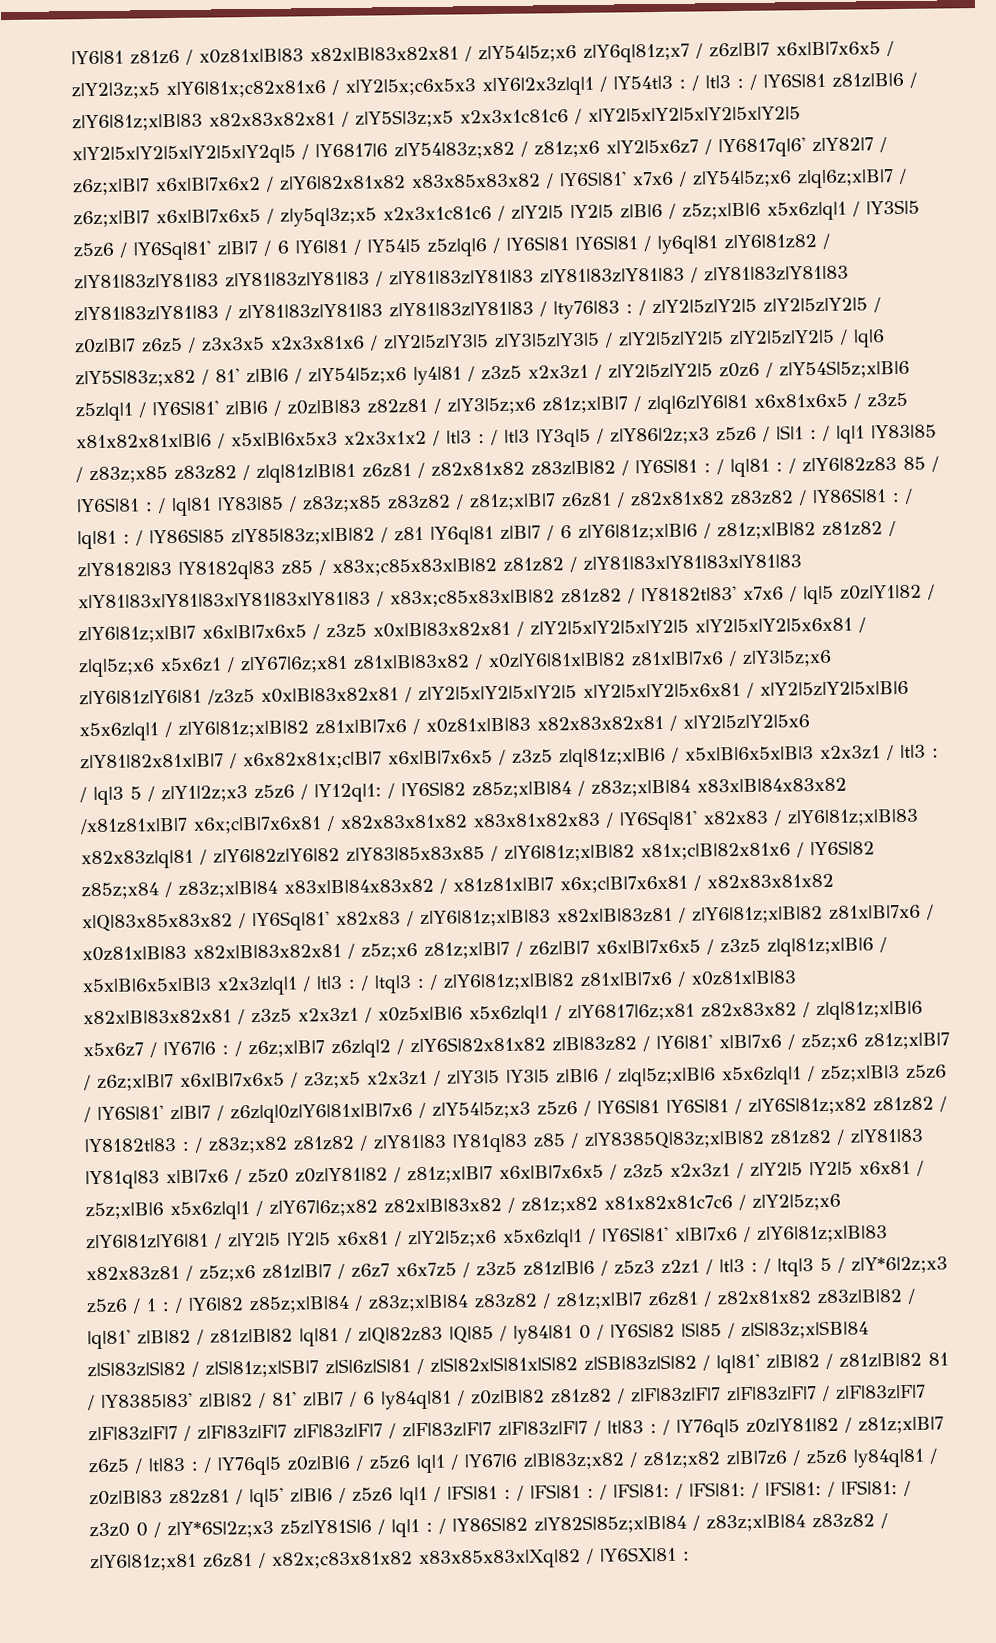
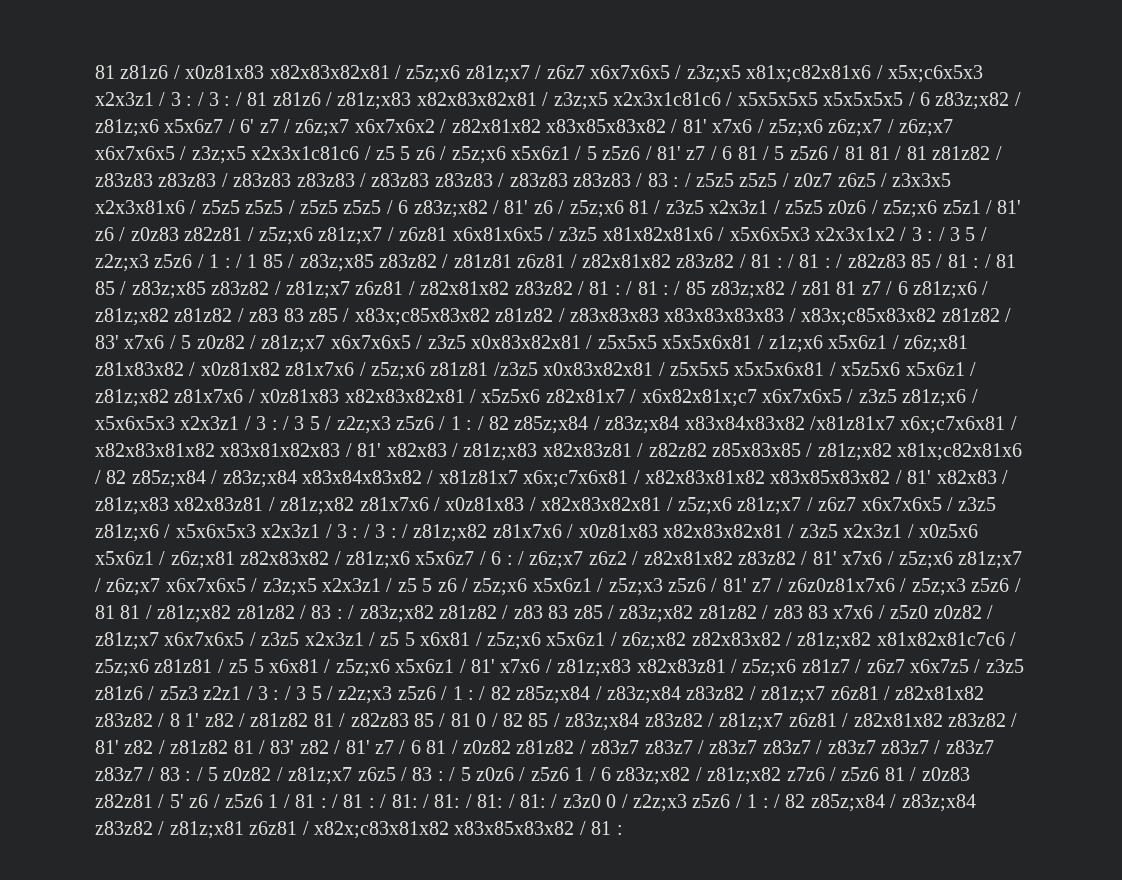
[71,41,894,65] [71,72,917,100] [72,106,801,132] [72,137,887,166] [73,168,907,196] [73,199,920,228] [73,233,830,261] [74,265,849,290] [74,297,881,322] [74,338,136,354] |Y6|81 z81z6 / x0z81x|B|83 x82x|B|83x82x81 / z|Y54|5z;x6 z|Y6q|81z;x7 / z6z|B|7 x6x|B|7x6x5 / z|Y2|3z;x5 x|Y6|81x;c82x81x6 / x|Y2|5x;c6x5x3 x|Y6|2x3z|q|1 / |Y54t|3 : / |t|3 : / |Y6S|81 z81z|B|6 / z|Y6|81z;x|B|83 x82x83x82x81 / z|Y5S|3z;x5 x2x3x1c81c6 / x|Y2|5x|Y2|5x|Y2|5x|Y2|5 x|Y2|5x|Y2|5x|Y2|5x|Y2q|5 / |Y6817|6 z|Y54|83z;x82 / z81z;x6 x|Y2|5x6z7 / |Y6817q|6' z|Y82|7 / z6z;x|B|7 x6x|B|7x6x2 / z|Y6|82x81x82 x83x85x83x82 / |Y6S|81' x7x6 / z|Y54|5z;x6 z|q|6z;x|B|7 / z6z;x|B|7 x6x|B|7x6x5 / z|y5q|3z;x5 x2x3x1c81c6 / z|Y2|5 |Y2|5 z|B|6 / z5z;x|B|6 x5x6z|q|1 / |Y3S|5 z5z6 / |Y6Sq|81' z|B|7 / 6 |Y6|81 / |Y54|5 z5z|q|6 / |Y6S|81 |Y6S|81 / |y6q|81 z|Y6|81z82 / z|Y81|83z|Y81|83 z|Y81|83z|Y81|83 / z|Y81|83z|Y81|83 z|Y81|83z|Y81|83 / z|Y81|83z|Y81|83 z|Y81|83z|Y81|83 / z|Y81|83z|Y81|83 z|Y81|83z|Y81|83 / |ty76|83 : / z|Y2|5z|Y2|5 z|Y2|5z|Y2|5 / z0z|B|7 -> [95,65,983,83] [95,92,1021,110] [95,119,954,137] [95,146,1002,164] [95,173,833,187] 81 z81z6 / x0z81x83 x82x83x82x81 / z5z;x6 z81z;x7 / z6z7 x6x7x6x5 / z3z;x5 x81x;c82x81x6 / x5x;c6x5x3 x2x3z1 / 3 : / 3 : / 81 z81z6 / z81z;x83 x82x83x82x81 / z3z;x5 x2x3x1c81c6 / x5x5x5x5 x5x5x5x5 / 6 z83z;x82 / z81z;x6 x5x6z7 / 6' z7 / z6z;x7 x6x7x6x2 / z82x81x82 x83x85x83x82 / 81' x7x6 / z5z;x6 z6z;x7 / z6z;x7 x6x7x6x5 / z3z;x5 x2x3x1c81c6 / z5 5 z6 / z5z;x6 x5x6z1 / 5 z5z6 / 81' z7 / 6 81 / 5 z5z6 / 81 81 / 81 z81z82 / z83z83 z83z83 / z83z83 z83z83 / z83z83 z83z83 / z83z83 z83z83 / 83 : / z5z5 z5z5 / z0z7
[383,329,885,350] [75,359,910,388] [75,392,908,422] [76,431,338,449] z|Y2|5z|Y3|5 z|Y3|5z|Y3|5 / z|Y2|5z|Y2|5 z|Y2|5z|Y2|5 / |q|6 z|Y5S|83z;x82 / 81' z|B|6 / z|Y54|5z;x6 |y4|81 / z3z5 x2x3z1 / z|Y2|5z|Y2|5 z0z6 / z|Y54S|5z;x|B|6 z5z|q|1 / |Y6S|81' z|B|6 / z0z|B|83 z82z81 / z|Y3|5z;x6 z81z;x|B|7 / z|q|6z|Y6|81 x6x81x6x5 / z3z5 x81x82x81x|B|6 / x5x|B|6x5x3 -> [201,200,1022,218] [95,227,810,245] z5z5 z5z5 / z5z5 z5z5 / 6 z83z;x82 / 81' z6 / z5z;x6 81 / z3z5 x2x3z1 / z5z5 z0z6 / z5z;x6 z5z1 / 81' z6 / z0z83 z82z81 / z5z;x6 z81z;x7 / z6z81 x6x81x6x5 / z3z5 x81x82x81x6 / x5x6x5x3
[446,424,937,448] [75,456,939,484] [76,488,913,517] [77,521,896,550] [77,554,802,580] [78,584,935,609] [78,617,866,644] [78,649,832,678] [79,680,909,706] [79,714,810,742] [80,744,939,770] [79,777,847,806] [79,816,322,835] |t|3 : / |t|3 |Y3q|5 / z|Y86|2z;x3 z5z6 / |S|1 : / |q|1 |Y83|85 / z83z;x85 z83z82 / z|q|81z|B|81 z6z81 / z82x81x82 z83z|B|82 / |Y6S|81 : / |q|81 : / z|Y6|82z83 85 / |Y6S|81 : / |q|81 |Y83|85 / z83z;x85 z83z82 / z81z;x|B|7 z6z81 / z82x81x82 z83z82 / |Y86S|81 : / |q|81 : / |Y86S|85 z|Y85|83z;x|B|82 / z81 |Y6q|81 z|B|7 / 6 z|Y6|81z;x|B|6 / z81z;x|B|82 z81z82 / z|Y8182|83 |Y8182q|83 z85 / x83x;c85x83x|B|82 z81z82 / z|Y81|83x|Y81|83x|Y81|83 x|Y81|83x|Y81|83x|Y81|83x|Y81|83 / x83x;c85x83x|B|82 z81z82 / |Y8182t|83' x7x6 / |q|5 z0z|Y1|82 / z|Y6|81z;x|B|7 x6x|B|7x6x5 / z3z5 x0x|B|83x82x81 / z|Y2|5x|Y2|5x|Y2|5 x|Y2|5x|Y2|5x6x81 / z|q|5z;x6 x5x6z1 / z|Y67|6z;x81 z81x|B|83x82 / x0z|Y6|81x|B|82 z81x|B|7x6 / z|Y3|5z;x6 z|Y6|81z|Y6|81 /z3z5 x0x|B|83x82x81 / z|Y2|5x|Y2|5x|Y2|5 x|Y2|5x|Y2|5x6x81 / x|Y2|5z|Y2|5x|B|6 x5x6z|q|1 / z|Y6|81z;x|B|82 z81x|B|7x6 / x0z81x|B|83 x82x83x82x81 / x|Y2|5z|Y2|5x6 z|Y81|82x81x|B|7 / x6x82x81x;c|B|7 x6x|B|7x6x5 / z3z5 z|q|81z;x|B|6 / x5x|B|6x5x|B|3 x2x3z1 / |t|3 : / |q|3 5 / z|Y1|2z;x3 z5z6 / |Y12q|1: / |Y6S|82 z85z;x|B|84 / z83z;x|B|84 x83x|B|84x83x82 /x81z81x|B|7 x6x;c|B|7x6x81 -> [911,227,987,241] [95,254,1016,272] [95,281,989,299] [95,308,1011,326] [95,335,969,353] [95,362,976,380] [95,389,978,407] [95,416,1006,434] 3 : / 3 5 / z2z;x3 z5z6 / 1 : / 1 85 / z83z;x85 z83z82 / z81z81 z6z81 / z82x81x82 z83z82 / 81 : / 81 : / z82z83 85 / 81 : / 81 85 / z83z;x85 z83z82 / z81z;x7 z6z81 / z82x81x82 z83z82 / 81 : / 81 : / 85 z83z;x82 / z81 81 z7 / 6 z81z;x6 / z81z;x82 z81z82 / z83 83 z85 / x83x;c85x83x82 z81z82 / z83x83x83 x83x83x83x83 / x83x;c85x83x82 z81z82 / 83' x7x6 / 5 z0z82 / z81z;x7 x6x7x6x5 / z3z5 x0x83x82x81 / z5x5x5 x5x5x6x81 / z1z;x6 x5x6z1 / z6z;x81 z81x83x82 / x0z81x82 z81x7x6 / z5z;x6 z81z81 /z3z5 x0x83x82x81 / z5x5x5 x5x5x6x81 / x5z5x6 x5x6z1 / z81z;x82 z81x7x6 / x0z81x83 x82x83x82x81 / x5z5x6 z82x81x7 / x6x82x81x;c7 x6x7x6x5 / z3z5 z81z;x6 / x5x6x5x3 x2x3z1 / 3 : / 3 5 / z2z;x3 z5z6 / 1 : / 82 z85z;x84 / z83z;x84 x83x84x83x82 /x81z81x7 x6x;c7x6x81
[619,808,919,831] [81,840,875,870] [81,873,834,900] [82,904,934,933] [82,937,887,962] [82,970,797,996] [83,1000,923,1025] [83,1032,950,1059] [83,1064,947,1091] [83,1096,947,1124] [84,1138,177,1153] |Y6Sq|81' x82x83 / z|Y6|81z;x|B|83 x82x83z|q|81 / z|Y6|82z|Y6|82 z|Y83|85x83x85 / z|Y6|81z;x|B|82 x81x;c|B|82x81x6 / |Y6S|82 z85z;x84 / z83z;x|B|84 x83x|B|84x83x82 / x81z81x|B|7 x6x;c|B|7x6x81 / x82x83x81x82 x|Q|83x85x83x82 / |Y6Sq|81' x82x83 / z|Y6|81z;x|B|83 x82x|B|83z81 / z|Y6|81z;x|B|82 z81x|B|7x6 / x0z81x|B|83 x82x|B|83x82x81 / z5z;x6 z81z;x|B|7 / z6z|B|7 x6x|B|7x6x5 / z3z5 z|q|81z;x|B|6 / x5x|B|6x5x|B|3 x2x3z|q|1 / |t|3 : / |tq|3 : / z|Y6|81z;x|B|82 z81x|B|7x6 / x0z81x|B|83 x82x|B|83x82x81 / z3z5 x2x3z1 / x0z5x|B|6 x5x6z|q|1 / z|Y6817|6z;x81 z82x83x82 / z|q|81z;x|B|6 x5x6z7 / |Y67|6 : / z6z;x|B|7 z6z|q|2 / z|Y6S|82x81x82 z|B|83z82 / |Y6|81' x|B|7x6 / z5z;x6 z81z;x|B|7 / z6z;x|B|7 x6x|B|7x6x5 / z3z;x5 x2x3z1 / z|Y3|5 |Y3|5 z|B|6 / z|q|5z;x|B|6 x5x6z|q|1 / z5z;x|B|3 z5z6 / |Y6S|81' z|B|7 / z6z|q|0z|Y6|81x|B|7x6 / z|Y54|5z;x3 z5z6 / |Y6S|81 |Y6S|81 / z|Y6S|81z;x82 z81z82 / |Y8182t|83 -> [357,443,1023,461] [95,470,1008,488] [95,497,997,515] [95,524,978,542] [95,551,1023,569] [95,578,1021,596] [95,605,332,623] 81' x82x83 / z81z;x83 x82x83z81 / z82z82 z85x83x85 / z81z;x82 x81x;c82x81x6 / 82 z85z;x84 / z83z;x84 x83x84x83x82 / x81z81x7 x6x;c7x6x81 / x82x83x81x82 x83x85x83x82 / 81' x82x83 / z81z;x83 x82x83z81 / z81z;x82 z81x7x6 / x0z81x83 / x82x83x82x81 / z5z;x6 z81z;x7 / z6z7 x6x7x6x5 / z3z5 z81z;x6 / x5x6x5x3 x2x3z1 / 3 : / 3 : / z81z;x82 z81x7x6 / x0z81x83 x82x83x82x81 / z3z5 x2x3z1 / x0z5x6 x5x6z1 / z6z;x81 z82x83x82 / z81z;x6 x5x6z7 / 6 : / z6z;x7 z6z2 / z82x81x82 z83z82 / 81' x7x6 / z5z;x6 z81z;x7 / z6z;x7 x6x7x6x5 / z3z;x5 x2x3z1 / z5 5 z6 / z5z;x6 x5x6z1 / z5z;x3 z5z6 / 81' z7 / z6z0z81x7x6 / z5z;x3 z5z6 / 81 81 / z81z;x82 z81z82 / 83
[373,1128,924,1153] [85,1160,924,1190] [85,1193,841,1221] [86,1225,888,1250] z|Y81|83 |Y81q|83 z85 / z|Y8385Q|83z;x|B|82 z81z82 / z|Y81|83 |Y81q|83 x|B|7x6 / z5z0 z0z|Y81|82 / z81z;x|B|7 x6x|B|7x6x5 / z3z5 x2x3z1 / z|Y2|5 |Y2|5 x6x81 / z5z;x|B|6 x5x6z|q|1 / z|Y67|6z;x82 z82x|B|83x82 / z81z;x82 x81x82x81c7c6 / z|Y2|5z;x6 z|Y6|81z|Y6|81 / z|Y2|5 |Y2|5 x6x81 / z|Y2|5z;x6 x5x6z|q|1 / |Y6S|81' x|B|7x6 / z|Y6|81z;x|B|83 -> [513,605,993,623] [95,632,1017,650] [95,659,632,677] z83 83 z85 / z83z;x82 z81z82 / z83 83 x7x6 / z5z0 z0z82 / z81z;x7 x6x7x6x5 / z3z5 x2x3z1 / z5 5 x6x81 / z5z;x6 x5x6z1 / z6z;x82 z82x83x82 / z81z;x82 x81x82x81c7c6 / z5z;x6 z81z81 / z5 5 x6x81 / z5z;x6 x5x6z1 / 81' x7x6 / z81z;x83
[262,1264,332,1279] z81z|B|7 -> [801,659,850,673] z81z7
[523,1260,595,1276] z81z|B|6 -> [95,686,143,700] z81z6
[719,1256,948,1277] [86,1288,916,1314] [87,1320,869,1350] [87,1352,949,1378] [87,1384,926,1411] [88,1416,944,1442] [88,1448,937,1476] [89,1480,911,1508] [89,1513,888,1539] [90,1553,197,1572] |t|3 : / |tq|3 5 / z|Y*6|2z;x3 z5z6 / 1 : / |Y6|82 z85z;x|B|84 / z83z;x|B|84 z83z82 / z81z;x|B|7 z6z81 / z82x81x82 z83z|B|82 / |q|81' z|B|82 / z81z|B|82 |q|81 / z|Q|82z83 |Q|85 / |y84|81 0 / |Y6S|82 |S|85 / z|S|83z;x|SB|84 z|S|83z|S|82 / z|S|81z;x|SB|7 z|S|6z|S|81 / z|S|82x|S|81x|S|82 z|SB|83z|S|82 / |q|81' z|B|82 / z81z|B|82 81 / |Y8385|83' z|B|82 / 81' z|B|7 / 6 |y84q|81 / z0z|B|82 z81z82 / z|F|83z|F|7 z|F|83z|F|7 / z|F|83z|F|7 z|F|83z|F|7 / z|F|83z|F|7 z|F|83z|F|7 / z|F|83z|F|7 z|F|83z|F|7 / |t|83 : / |Y76q|5 z0z|Y81|82 / z81z;x|B|7 z6z5 / |t|83 : / |Y76q|5 z0z|B|6 / z5z6 |q|1 / |Y67|6 z|B|83z;x82 / z81z;x82 z|B|7z6 / z5z6 |y84q|81 / z0z|B|83 z82z81 / |q|5' z|B|6 / z5z6 |q|1 / |FS|81 : / |FS|81 : / |FS|81: / |FS|81: / |FS|81: / |FS|81: / z3z0 0 / z|Y*6S|2z;x3 z5z|Y81S|6 / |q|1 : / |Y86S|82 z|Y82S|85z;x|B|84 / z83z;x|B|84 z83z82 / z|Y6|81z;x81 -> [258,686,985,704] [95,713,1018,731] [95,740,994,754] [95,767,970,785] [95,794,976,812] [95,821,244,839] 3 : / 3 5 / z2z;x3 z5z6 / 1 : / 82 z85z;x84 / z83z;x84 z83z82 / z81z;x7 z6z81 / z82x81x82 z83z82 / 8 1' z82 / z81z82 81 / z82z83 85 / 81 0 / 82 85 / z83z;x84 z83z82 / z81z;x7 z6z81 / z82x81x82 z83z82 / 81' z82 / z81z82 81 / 83' z82 / 81' z7 / 6 81 / z0z82 z81z82 / z83z7 z83z7 / z83z7 z83z7 / z83z7 z83z7 / z83z7 z83z7 / 83 : / 5 z0z82 / z81z;x7 z6z5 / 83 : / 5 z0z6 / z5z6 1 / 6 z83z;x82 / z81z;x82 z7z6 / z5z6 81 / z0z83 z82z81 / 5' z6 / z5z6 1 / 81 : / 81 : / 81: / 81: / 81: / 81: / z3z0 0 / z2z;x3 z5z6 / 1 : / 82 z85z;x84 / z83z;x84 z83z82 / z81z;x81
[419,1546,677,1570] x83x85x83x|Xq|82 / |Y6SX|81 -> [454,821,612,835] x83x85x83x82 / 81

